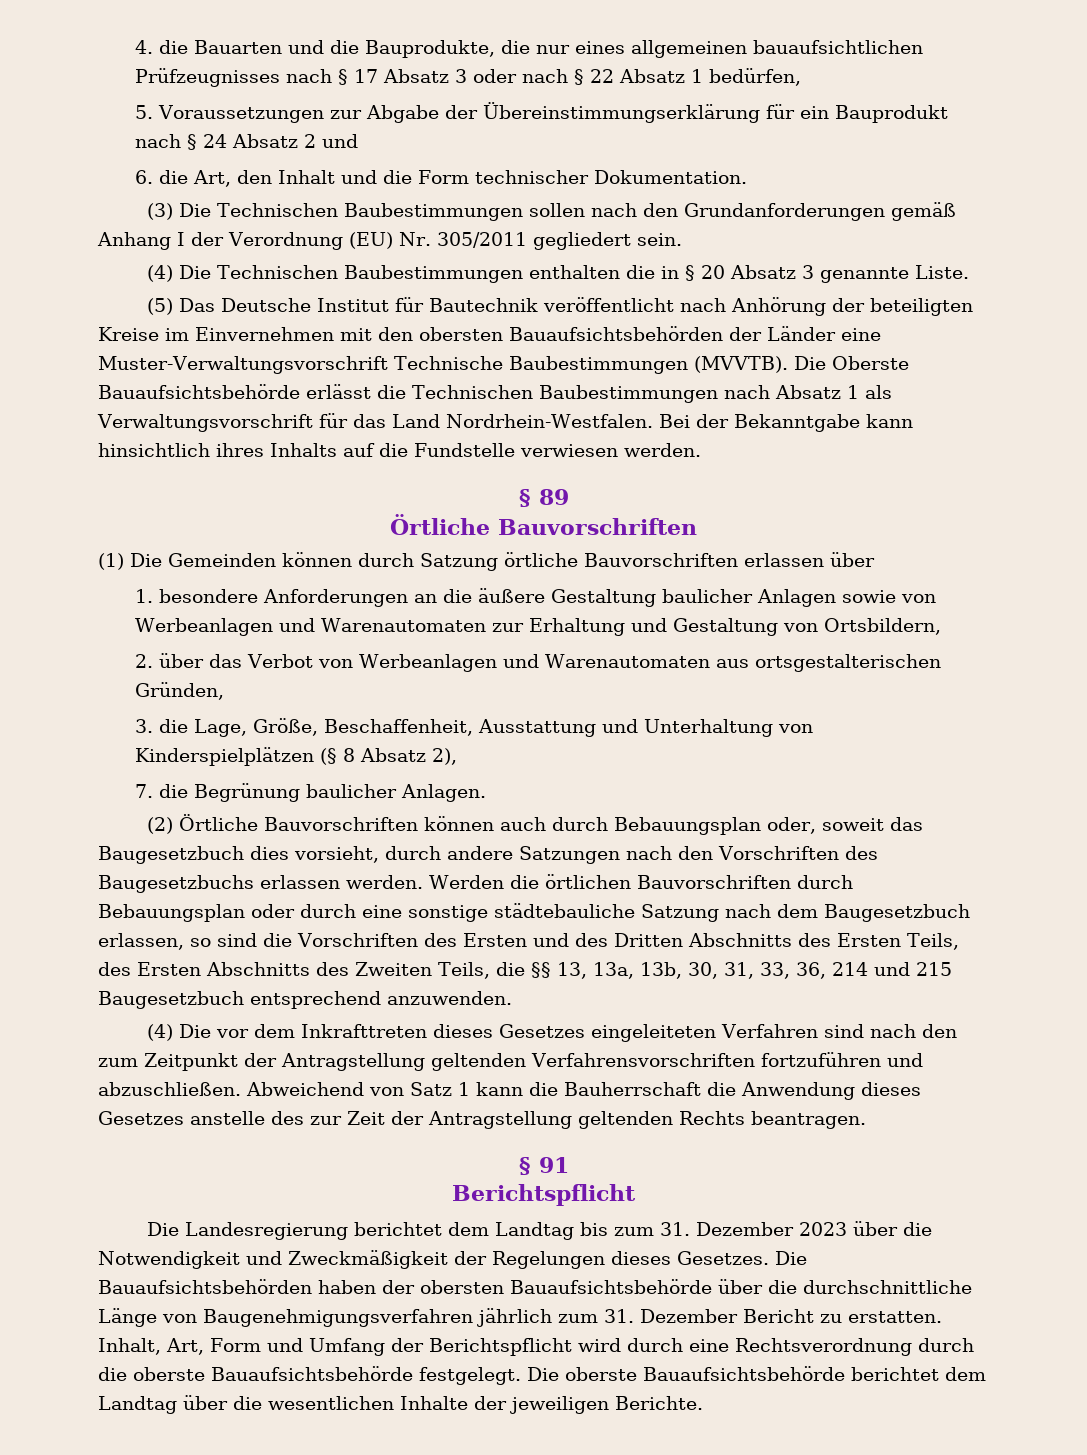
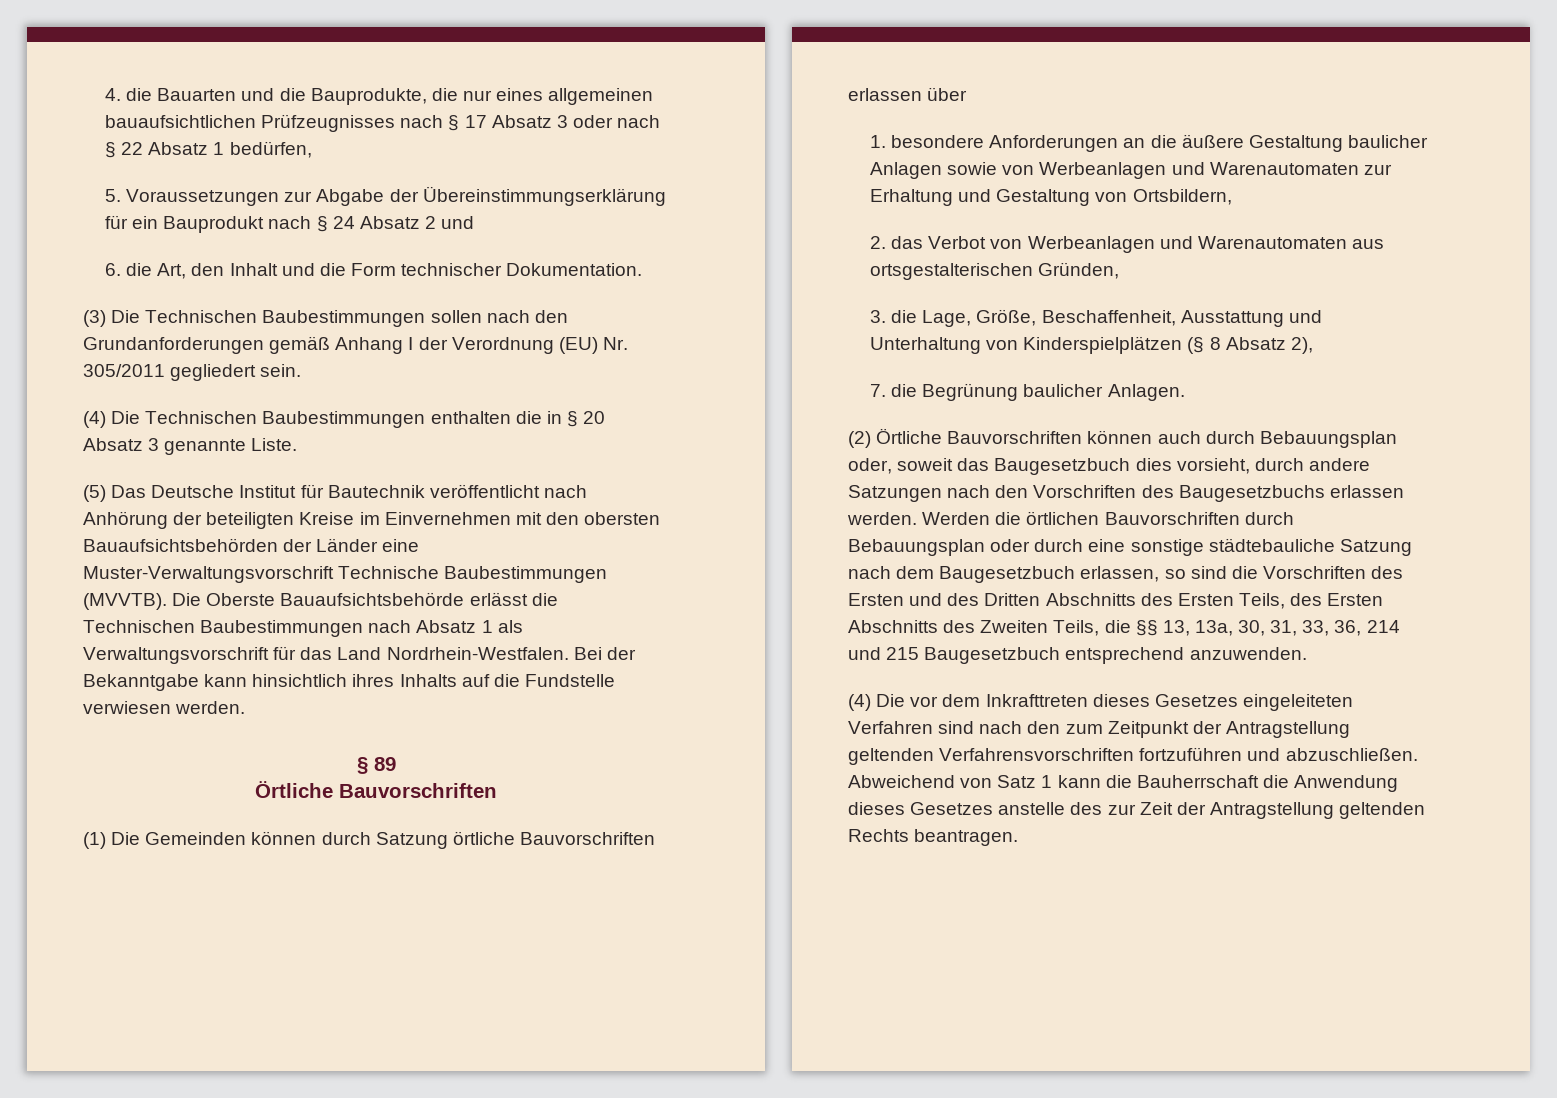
[158,653,204,668] über -> (886, 242) none
[639,962,682,979] 13b, -> (1233, 628) none
[518,1157,569,1175] [452,1184,636,1206] [146,1221,932,1240] [98,1250,807,1269] [98,1279,972,1294] [98,1308,942,1327] [98,1338,974,1356] [98,1366,986,1385] [98,1395,703,1414] // § 91 // Berichtspflicht // Die Landesregierung berichtet dem Landtag bis zum 31. Dezember 2023 über die Notwendigkeit und Zweckmäßigkeit der Regelungen dieses Gesetzes. Die Bauaufsichtsbehörden haben der obersten Bauaufsichtsbehörde über die durchschnittliche Länge von Baugenehmigungsverfahren jährlich zum 31. Dezember Bericht zu erstatten. Inhalt, Art, Form und Umfang der Berichtspflicht wird durch eine Rechtsverordnung durch die oberste Bauaufsichtsbehörde festgelegt. Die oberste Bauaufsichtsbehörde berichtet dem Landtag über die wesentlichen Inhalte der jeweiligen Berichte. -> (1019, 837) none

